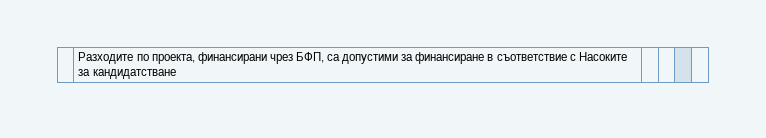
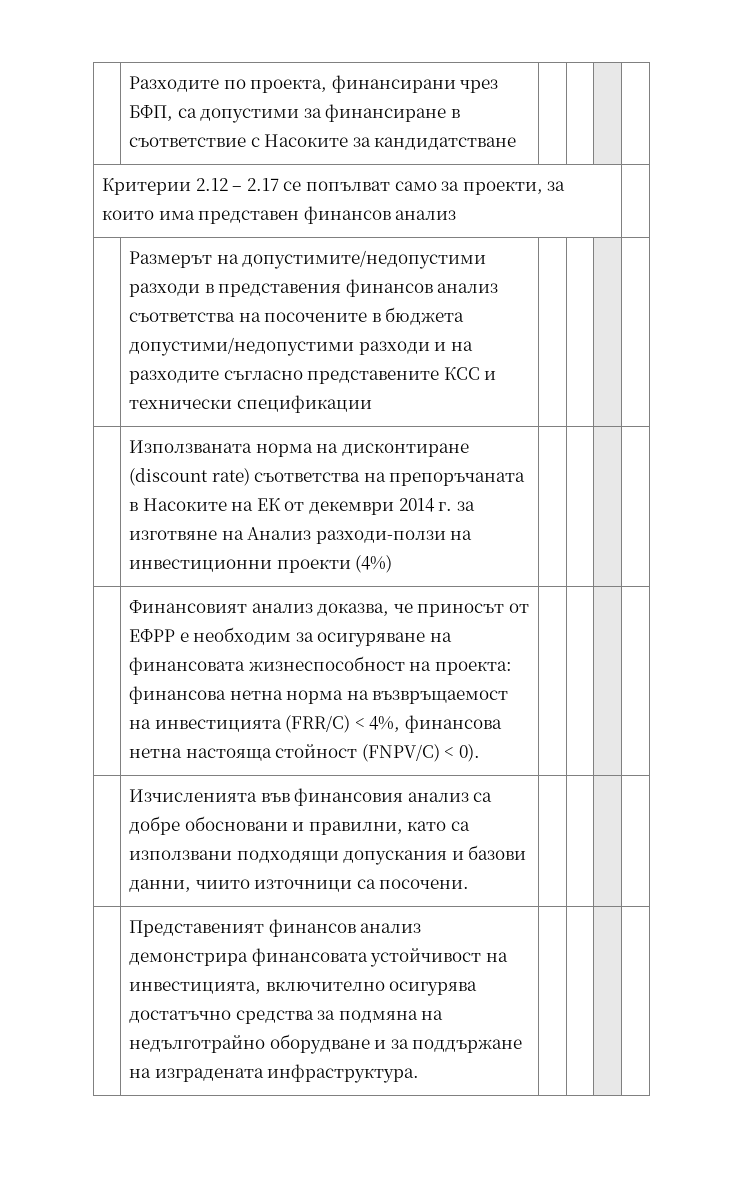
(176, 74) none -> [102,178,566,195] [102,206,457,224] [129,250,487,269] [129,279,499,297] [129,307,465,325] [129,337,473,356] [129,367,497,384] [129,395,372,413] [129,440,469,457] [129,468,526,486] [129,498,475,515] [129,527,473,544] [129,555,393,573] [129,600,529,617] [129,627,452,647] [129,656,512,675] [129,686,509,704] [129,715,502,733] [129,744,480,762] [129,788,493,806] [129,816,470,835] [129,845,527,865] [129,879,470,892] [129,919,422,937] [129,948,508,967] [129,981,478,996] [129,1010,444,1024] [129,1034,523,1054] [129,1064,420,1083] // Критерии 2.12 – 2.17 се попълват само за проекти, за които има представен финансов анализ | // | Размерът на допустимите/недопустими разходи в представения финансов анализ съответства на посочените в бюджета допустими/недопустими разходи и на разходите съгласно представените КСС и технически спецификации | | | | // | Използваната норма на дисконтиране (discount rate) съответства на препоръчаната в Насоките на ЕК от декември 2014 г. за изготвяне на Анализ разходи-ползи на инвестиционни проекти (4%) | | | | // | Финансовият анализ доказва, че приносът от ЕФРР е необходим за осигуряване на финансовата жизнеспособност на проекта: финансова нетна норма на възвръщаемост на инвестицията (FRR/C) < 4%, финансова нетна настояща стойност (FNPV/C) < 0). | | | | // | Изчисленията във финансовия анализ са добре обосновани и правилни, като са използвани подходящи допускания и базови данни, чиито източници са посочени. | | | | // | Представеният финансов анализ демонстрира финансовата устойчивост на инвестицията, включително осигурява достатъчно средства за подмяна на недълготрайно оборудване и за поддържане на изградената инфраструктура. | | | |

